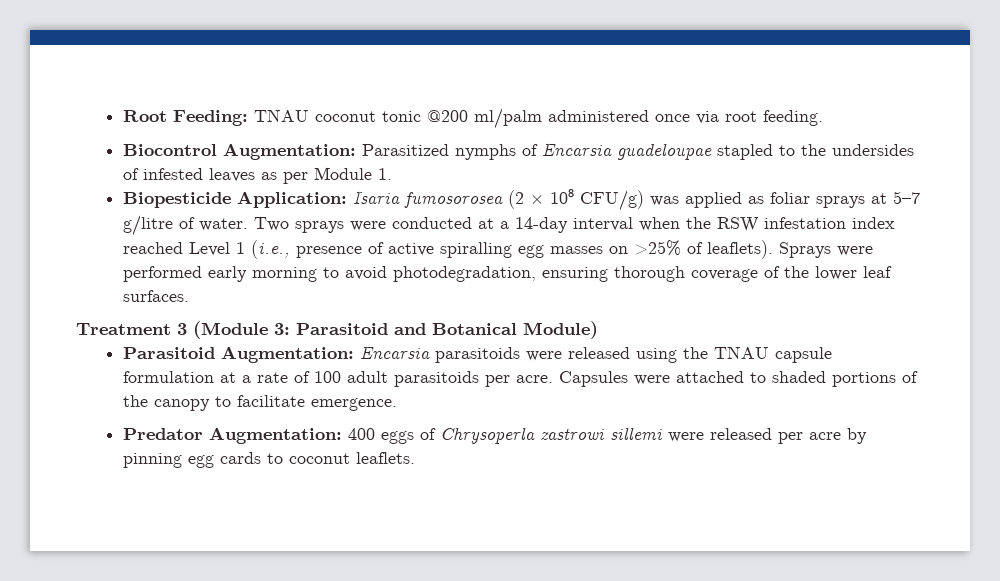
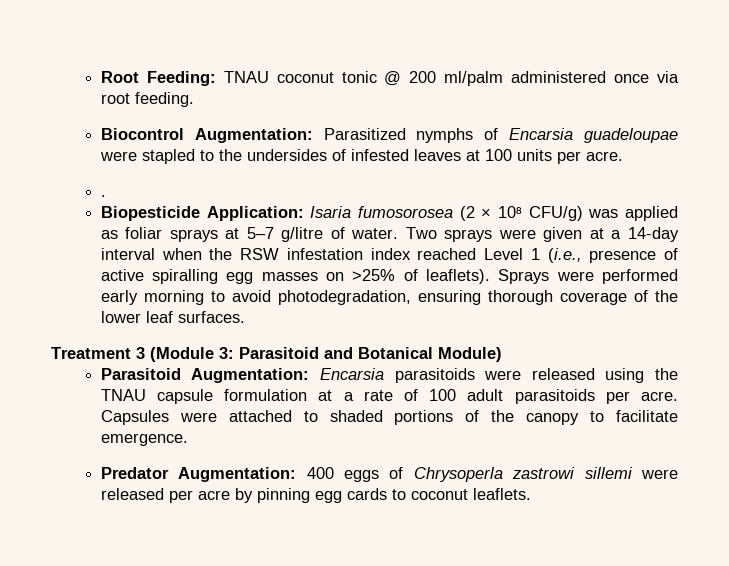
[427,110,469,122] @200 -> [384,71,437,86] @ 200
(713, 151) none -> [99,151,137,161] were
[261,167,393,184] as per Module 1. -> [465,149,623,164] [100,195,106,197] at 100 units per acre. // .
[392,217,473,229] conducted -> [543,227,583,242] given

